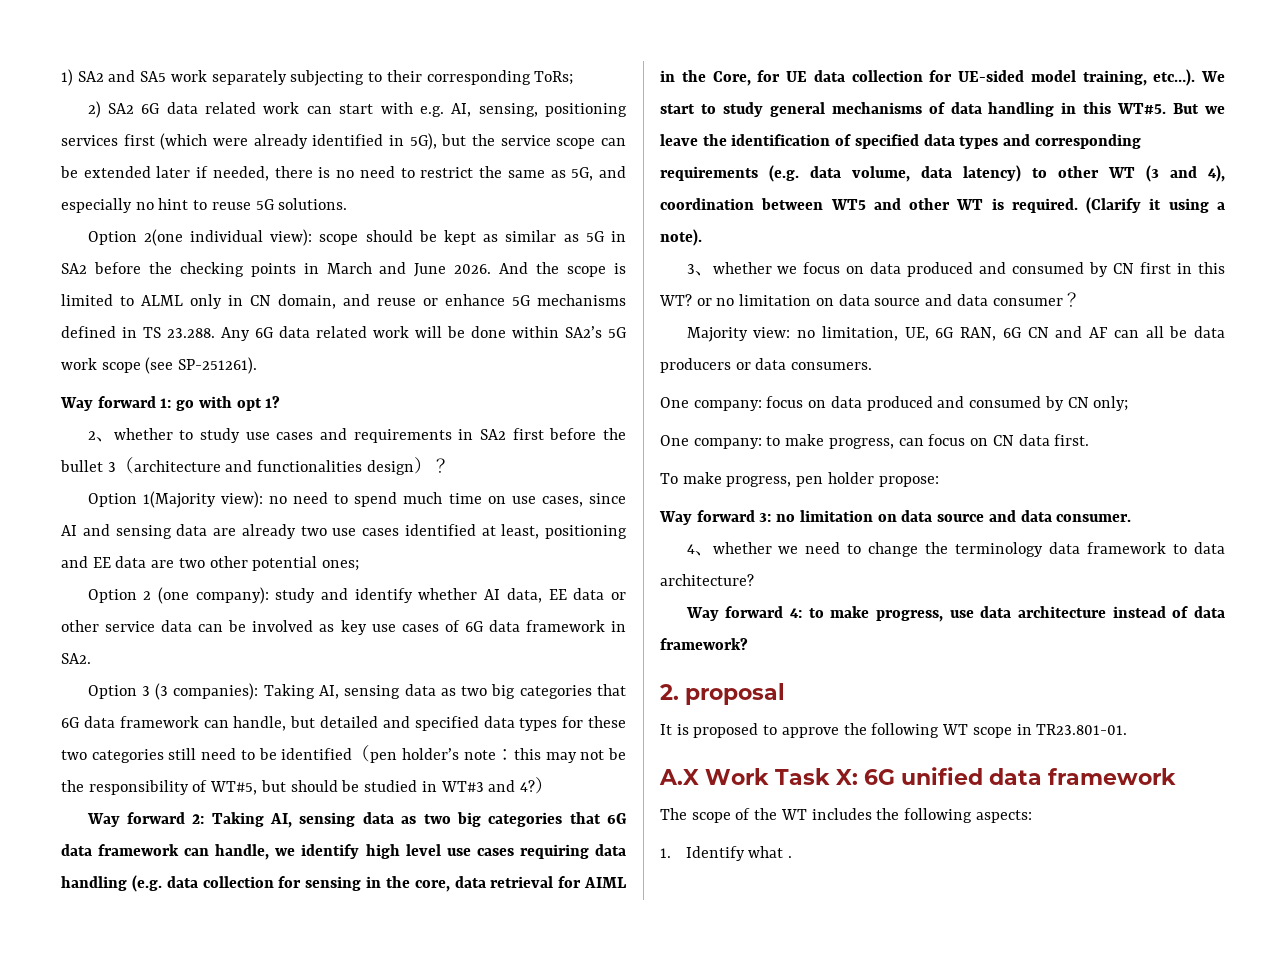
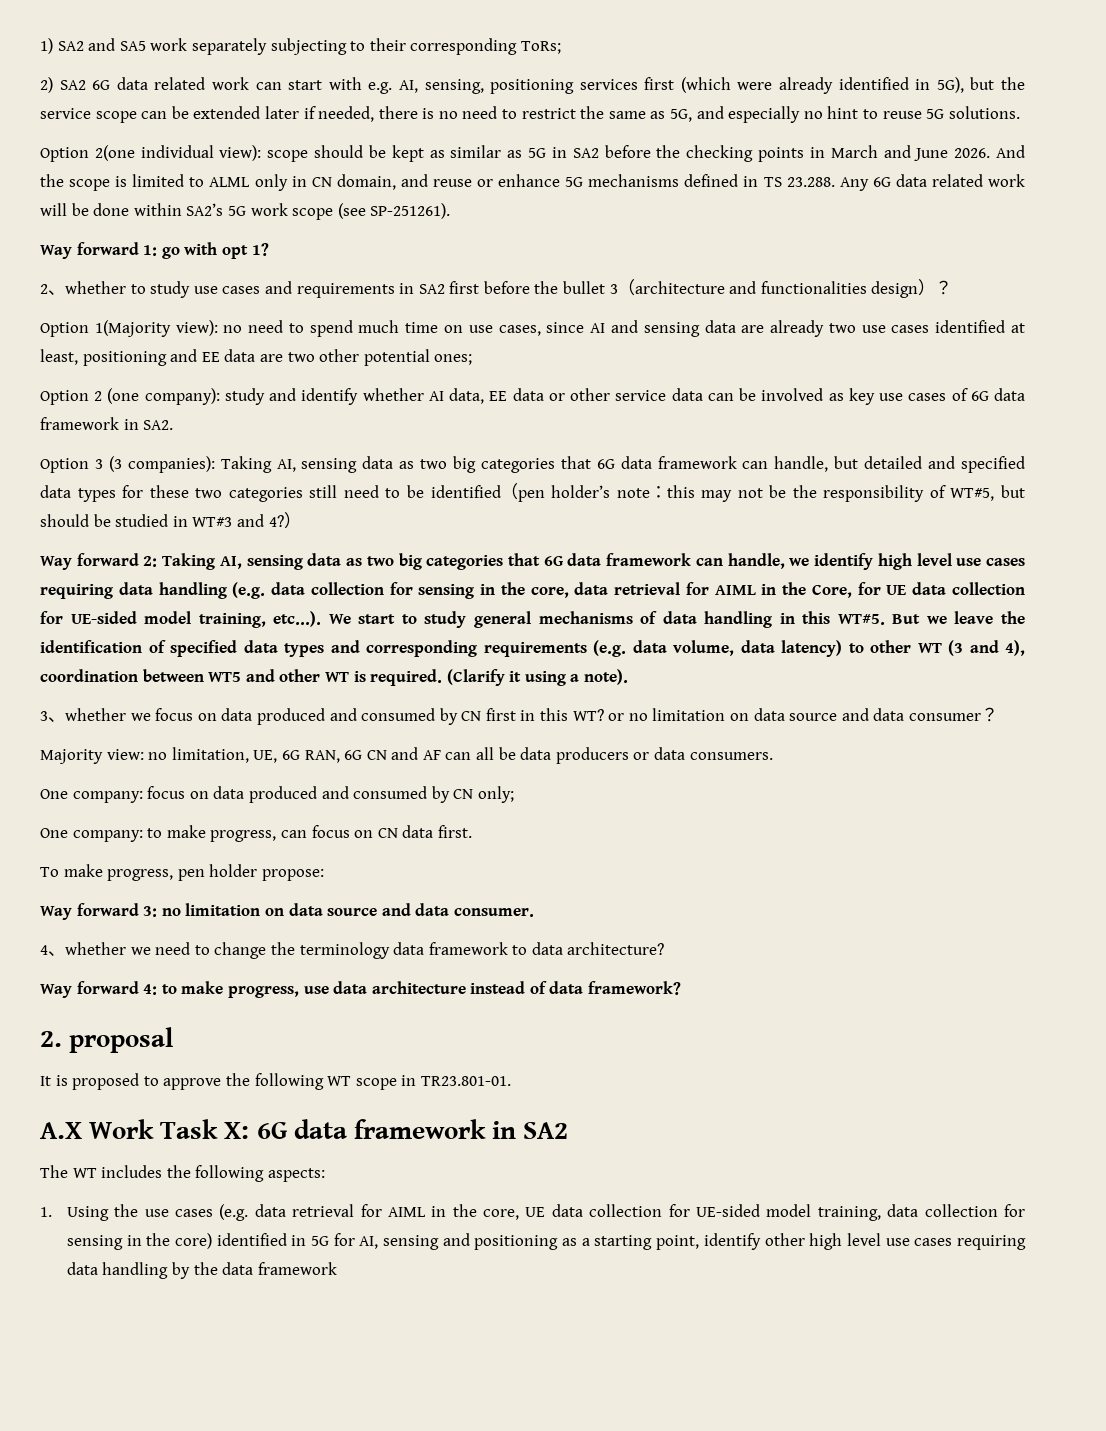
[901,767,1176,785] unified data framework -> [293,1119,569,1139] data framework in SA2
[691,808,778,823] scope of the -> (68, 1171) none
[685,846,792,861] Identify what . -> [66,1204,1025,1221] [66,1233,1026,1250] [66,1262,337,1279] Using the use cases (e.g. data retrieval for AIML in the core, UE data collection for UE-sided model training, data collection for sensing in the core) identified in 5G for AI, sensing and positioning as a starting point, identify other high level use cases requiring data handling by the data framework

